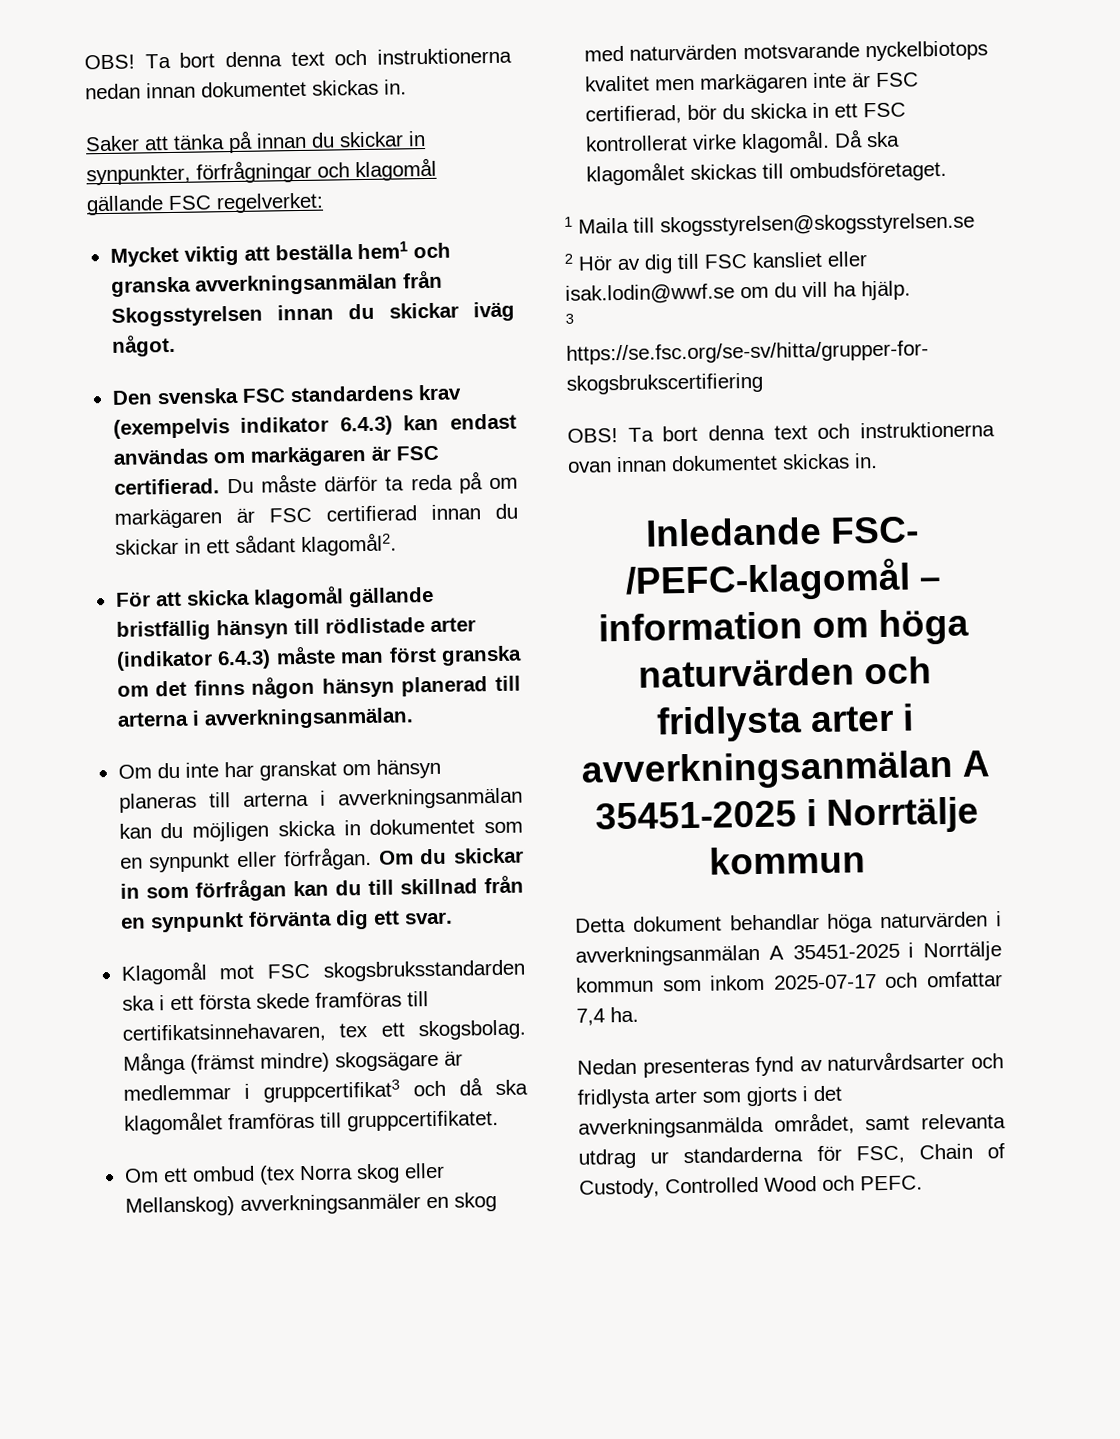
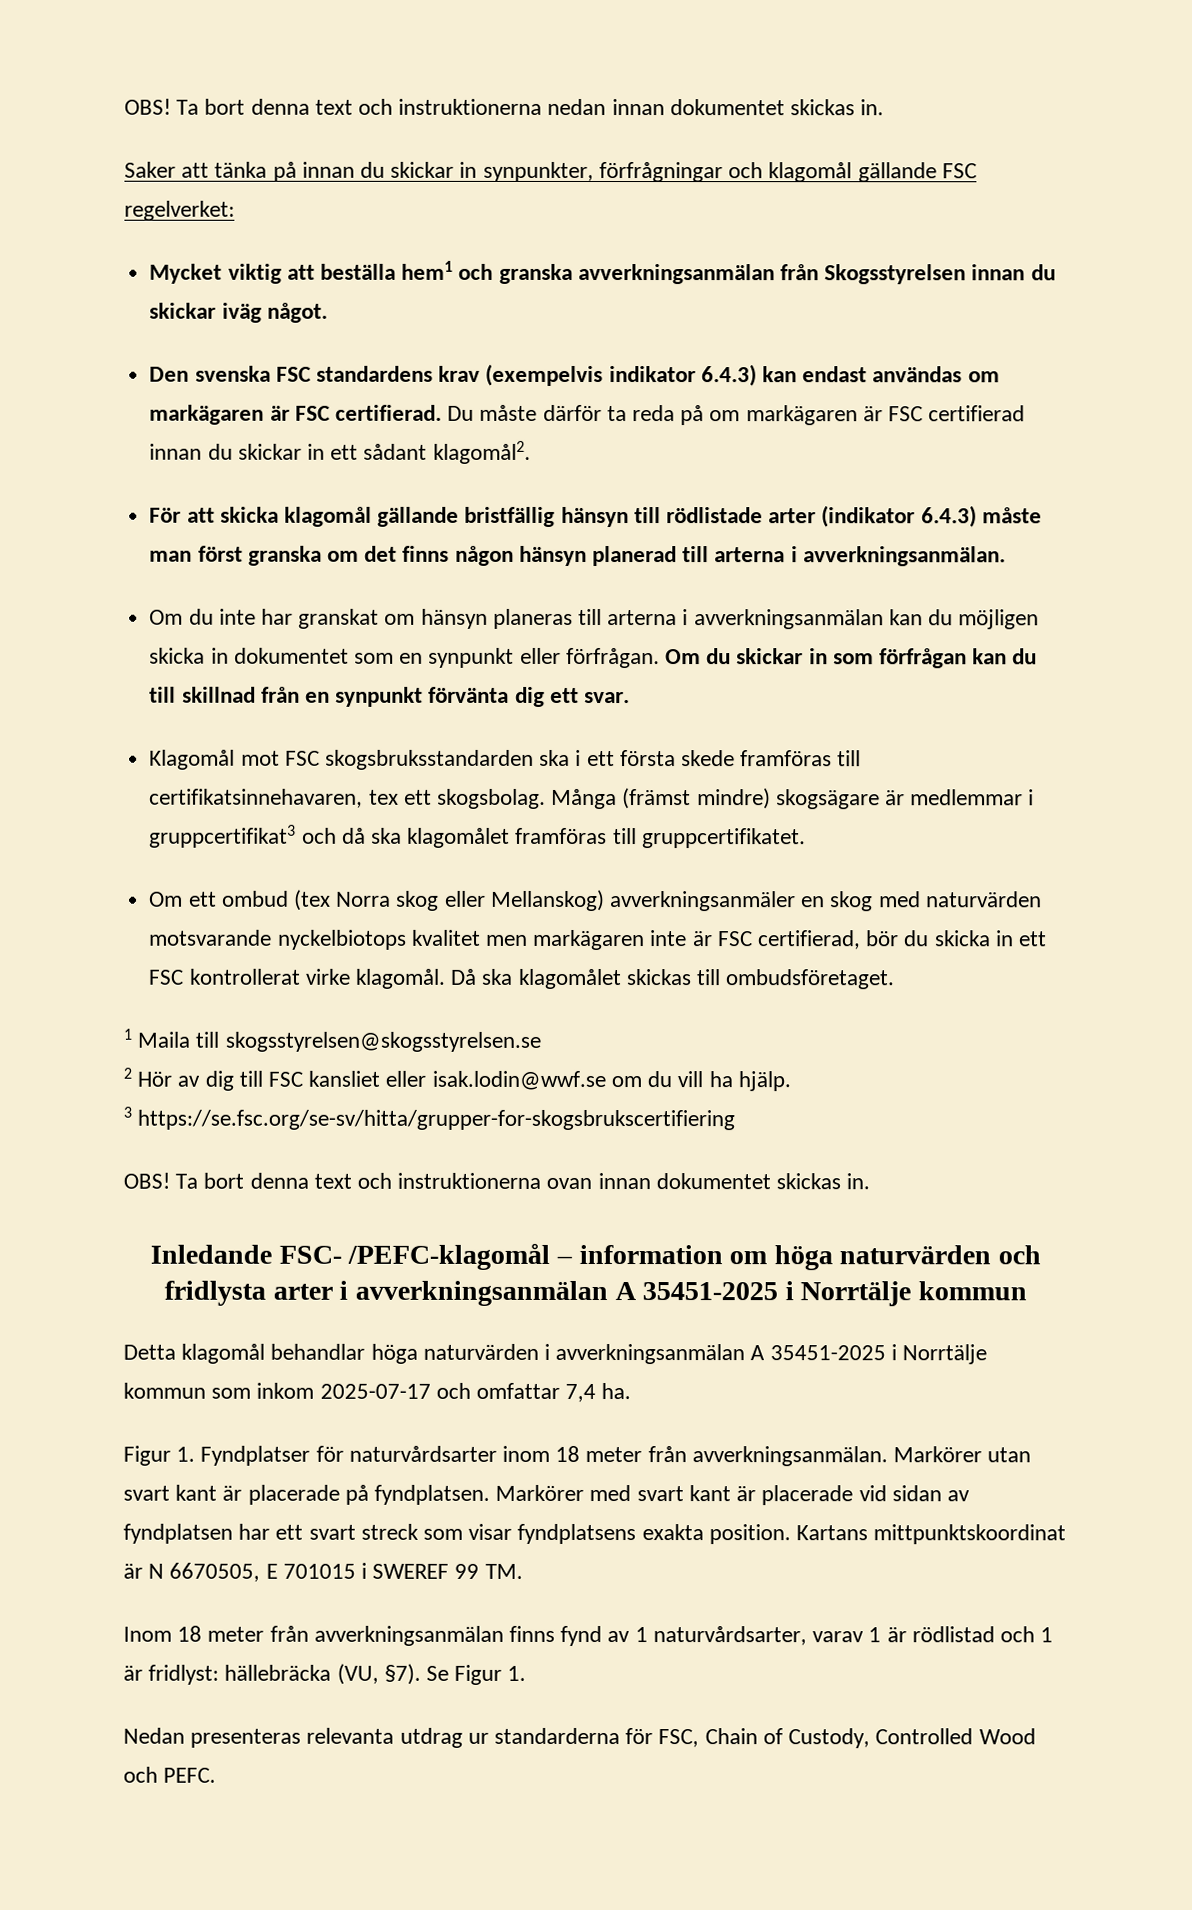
[632,915,722,932] dokument -> [181,1343,266,1364] klagomål
[577,1050,1004,1078] [577,1085,842,1109] [578,1112,911,1139] Nedan presenteras fynd av naturvårdsarter och fridlysta arter som gjorts i det avverkningsanmälda området, samt -> [123,1445,1032,1467] [123,1484,970,1506] [123,1523,1067,1545] [123,1562,523,1582] [123,1625,1054,1647] [123,1663,527,1685] [123,1727,302,1748] Figur 1. Fyndplatser för naturvårdsarter inom 18 meter från avverkningsanmälan. Markörer utan svart kant är placerade på fyndplatsen. Markörer med svart kant är placerade vid sidan av fyndplatsen har ett svart streck som visar fyndplatsens exakta position. Kartans mittpunktskoordinat är N 6670505, E 701015 i SWEREF 99 TM. // Inom 18 meter från avverkningsanmälan finns fynd av 1 naturvårdsarter, varav 1 är rödlistad och 1 är fridlyst: hällebräcka (VU, §7). Se Figur 1. // Nedan presenteras

